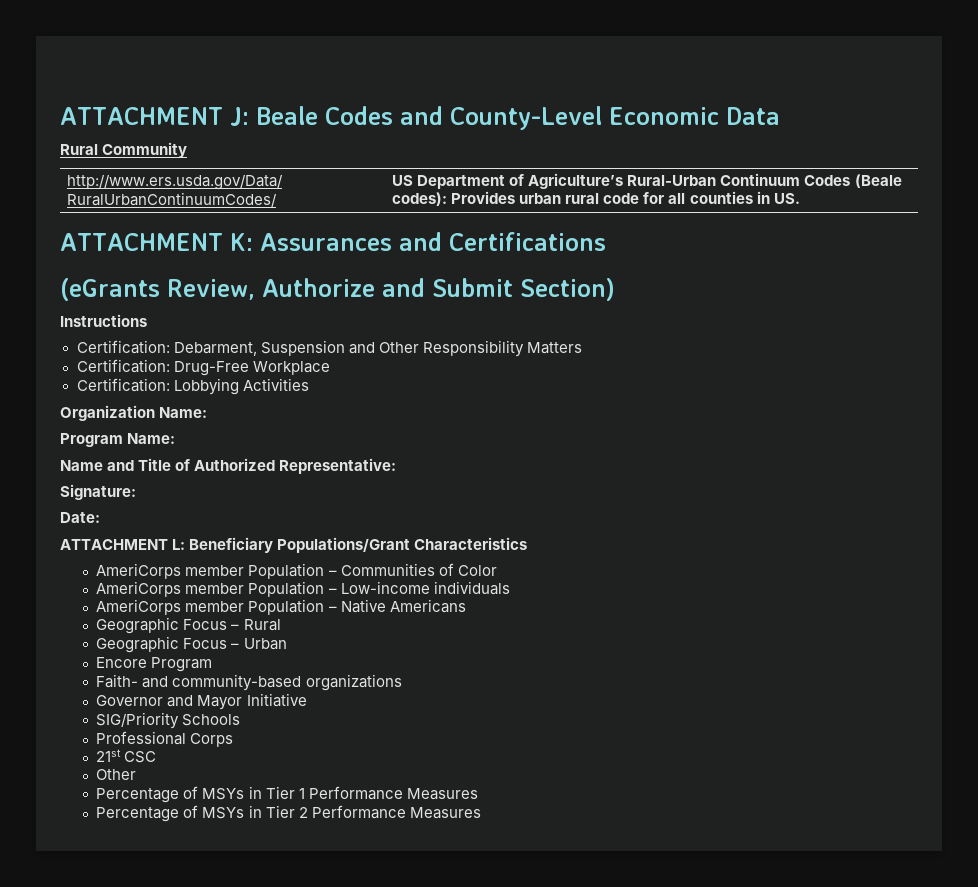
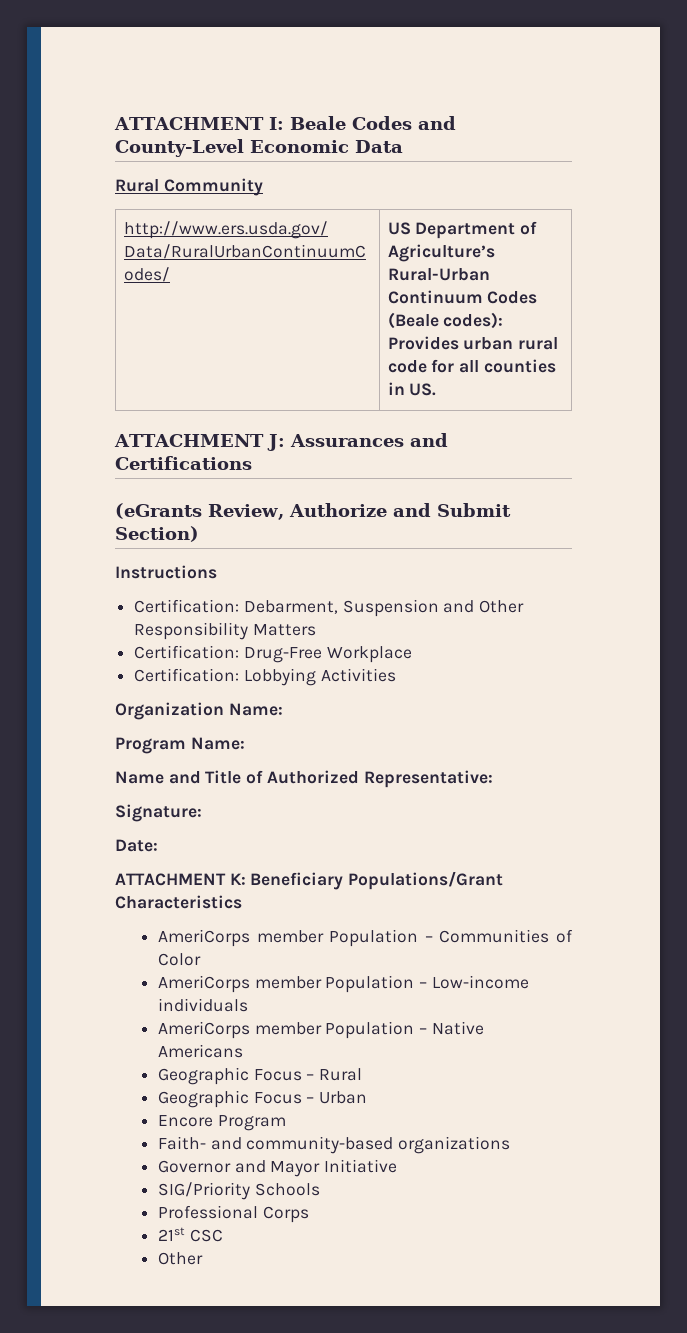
[60,107,249,126] ATTACHMENT J: -> [114,117,284,130] ATTACHMENT I:
[229,233,253,251] K: -> [266,434,285,451] J:
[172,539,186,550] L: -> [229,873,246,885] K:
[96,786,478,803] [96,805,481,822] // Percentage of MSYs in Tier 1 Performance Measures // Percentage of MSYs in Tier 2 Performance Measures -> (203, 1258) none

